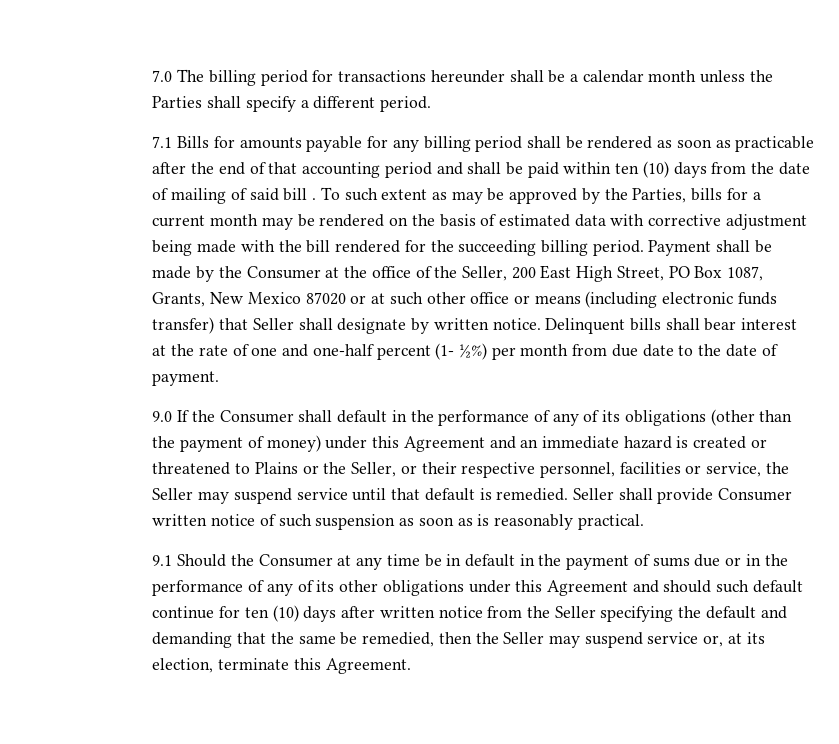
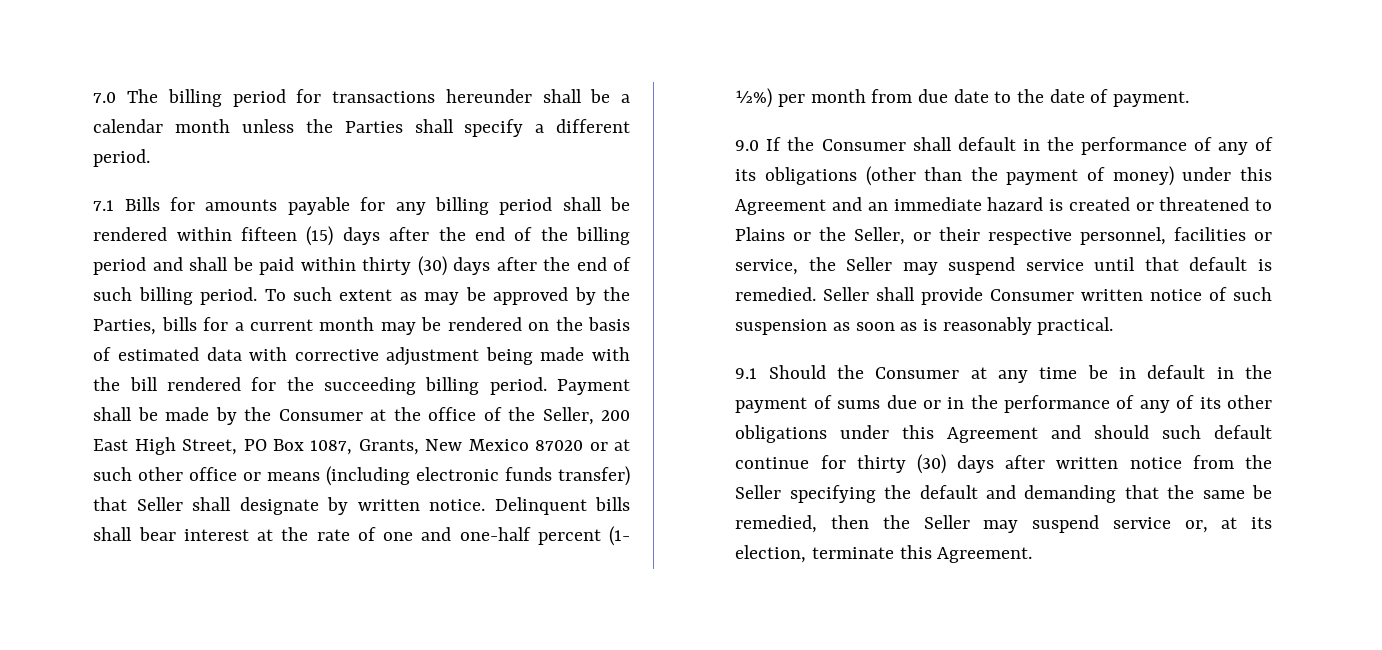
[657,136,815,152] [152,162,381,178] as soon as practicable after the end of that accounting -> [176,226,630,246] within fifteen (15) days after the end of the billing
[615,161,810,178] [152,188,317,204] ten (10) days from the date of mailing of said bill . -> [362,256,632,276] [93,287,258,305] thirty (30) days after the end of such billing period.
[244,605,299,622] ten (10) -> [856,454,946,474] thirty (30)

